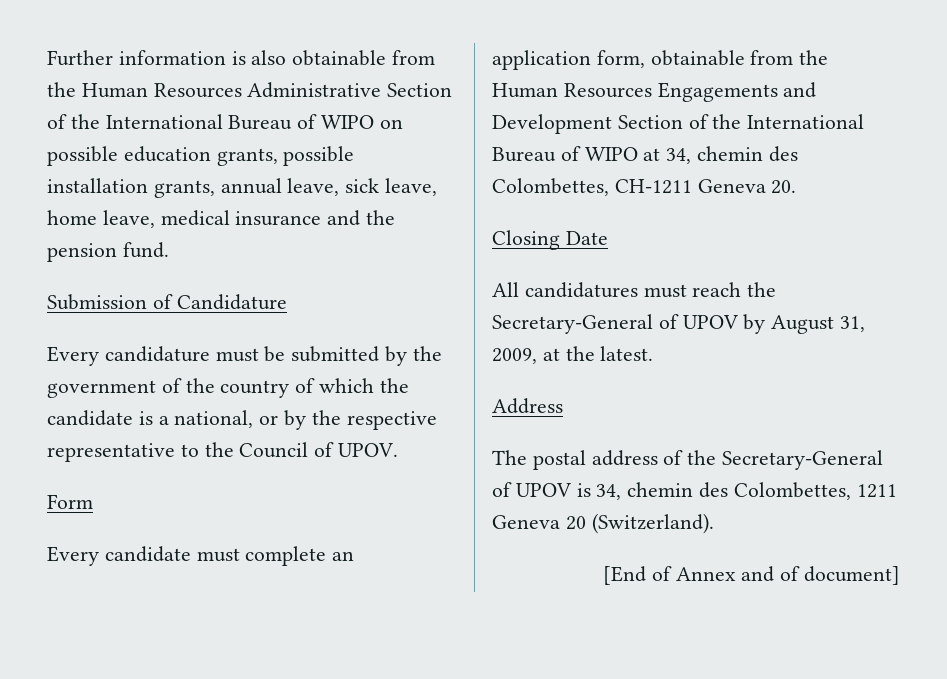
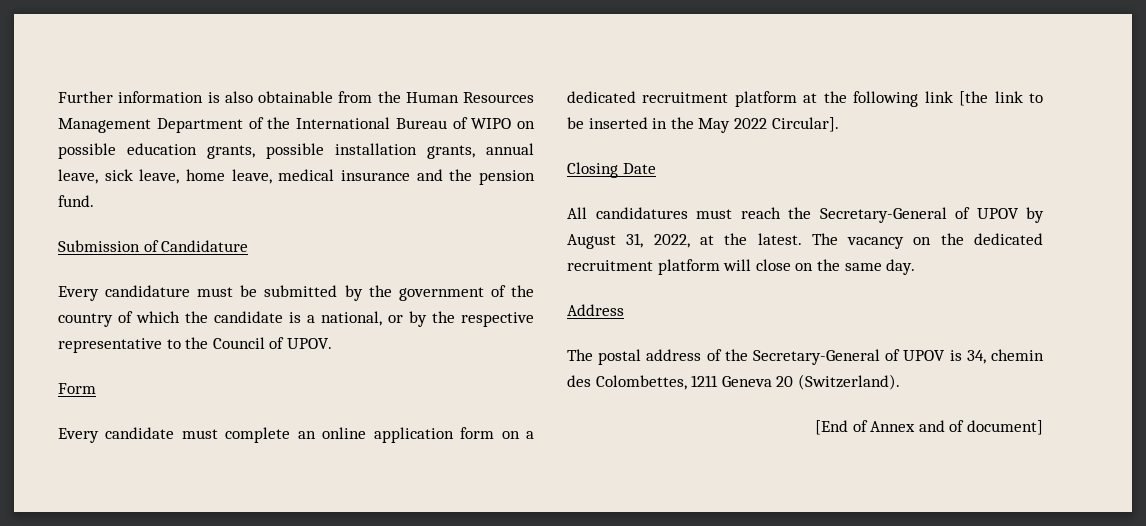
[247,82,453,98] Administrative Section -> [58,118,243,133] Management Department
[492,50,829,70] [492,82,817,102] [492,114,865,134] [492,146,798,164] [492,178,797,196] application form, obtainable from the Human Resources Engagements and Development Section of the International Bureau of WIPO at 34, chemin des Colombettes, CH-1211 Geneva 20. -> [322,427,535,443] [567,91,1043,107] [567,117,839,133] online application form on a dedicated recruitment platform at the following link [the link to be inserted in the May 2022 Circular].
[492,348,537,364] 2009, -> [653,234,690,248] 2022,
(654, 353) none -> [811,233,1043,249] [567,259,916,275] The vacancy on the dedicated recruitment platform will close on the same day.

